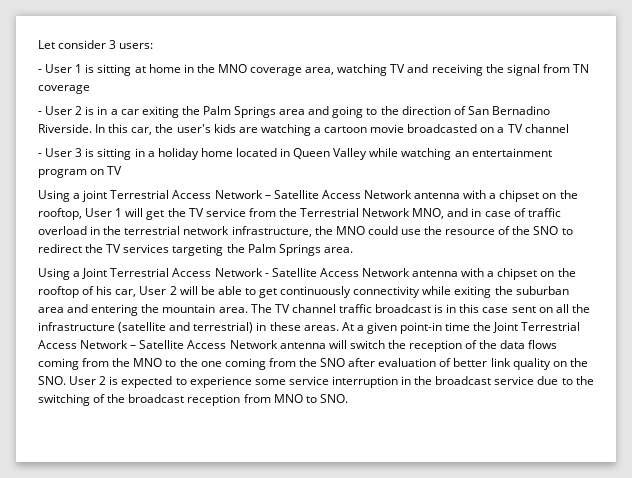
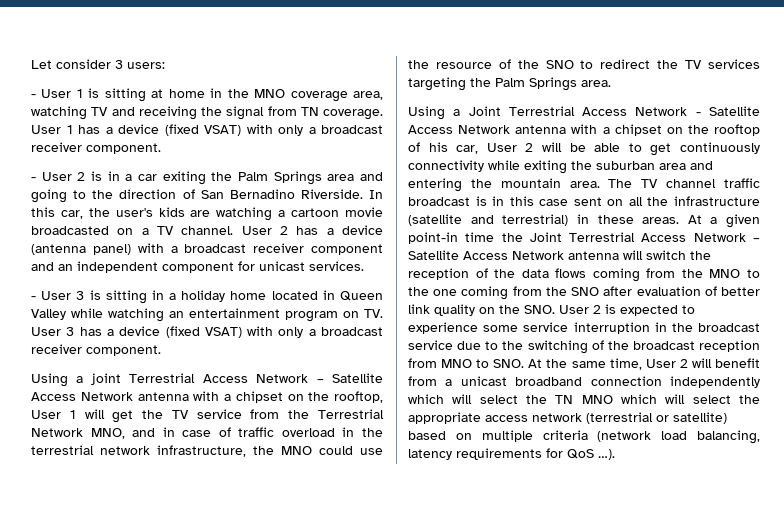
[38,85,90,94] coverage -> [323,109,383,120] [31,124,383,136] [31,142,161,154] coverage. User 1 has a device (fixed VSAT) with only a broadcast receiver component.
[524,124,569,133] channel -> [181,225,383,235] [31,243,384,255] [31,261,364,273] channel. User 2 has a device (antenna panel) with a broadcast receiver component and an independent component for unicast services.
[107,166,123,175] TV -> [364,309,383,318] [31,326,384,338] [31,344,161,356] TV. User 3 has a device (fixed VSAT) with only a broadcast receiver component.
(348, 398) none -> [528,358,760,370] [408,376,760,388] [408,394,760,404] [408,412,727,424] [408,430,760,444] [408,448,615,460] At the same time, User 2 will benefit from a unicast broadband connection independently which will select the TN MNO which will select the appropriate access network (terrestrial or satellite) based on multiple criteria (network load balancing, latency requirements for QoS …).

